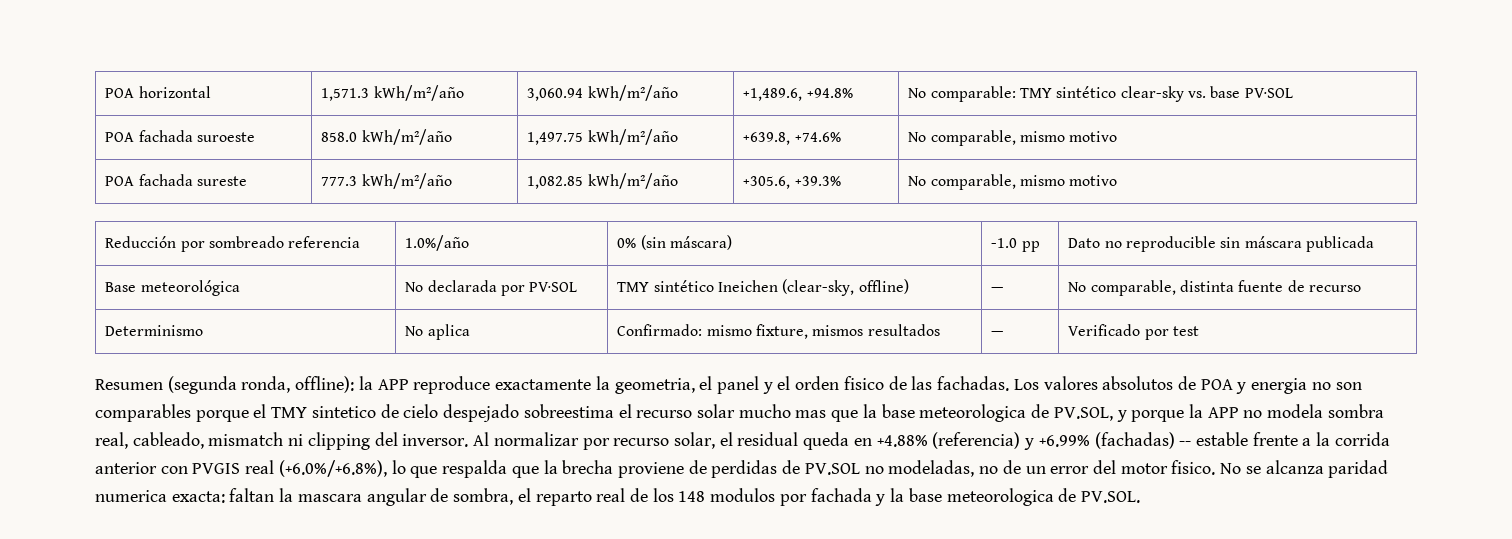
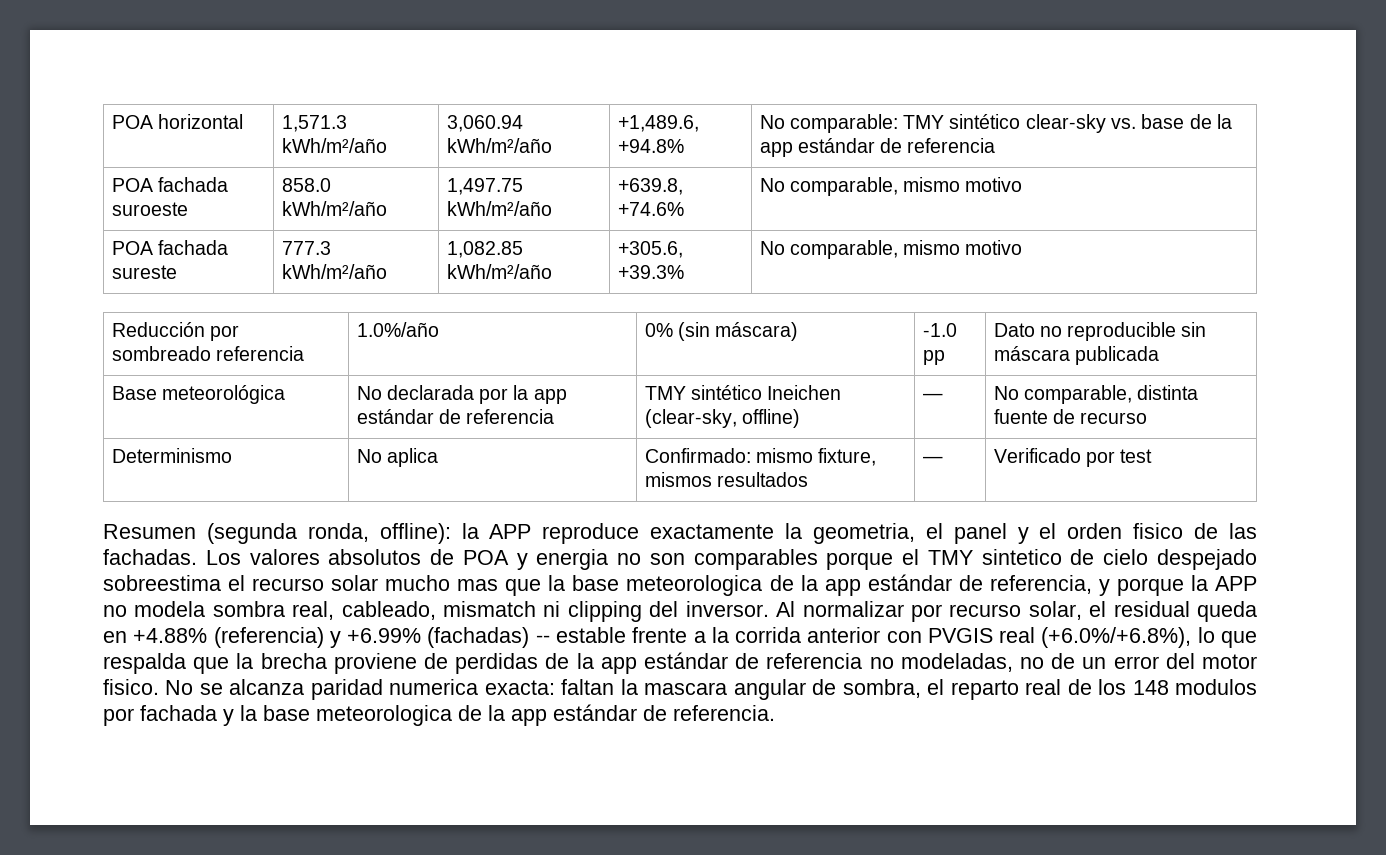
[1244,88,1293,98] PV·SOL -> [1189,114,1232,129] [759,138,996,157] de la app estándar de referencia
[529,282,578,292] PV·SOL -> [513,385,567,404] [356,409,555,424] la app estándar de referencia
[1053,407,1113,421] PV.SOL, -> [800,574,1092,596] la app estándar de referencia,
[804,463,860,475] PV.SOL -> [576,652,863,674] la app estándar de referencia
[1080,491,1140,503] PV.SOL. -> [488,704,775,726] la app estándar de referencia.

